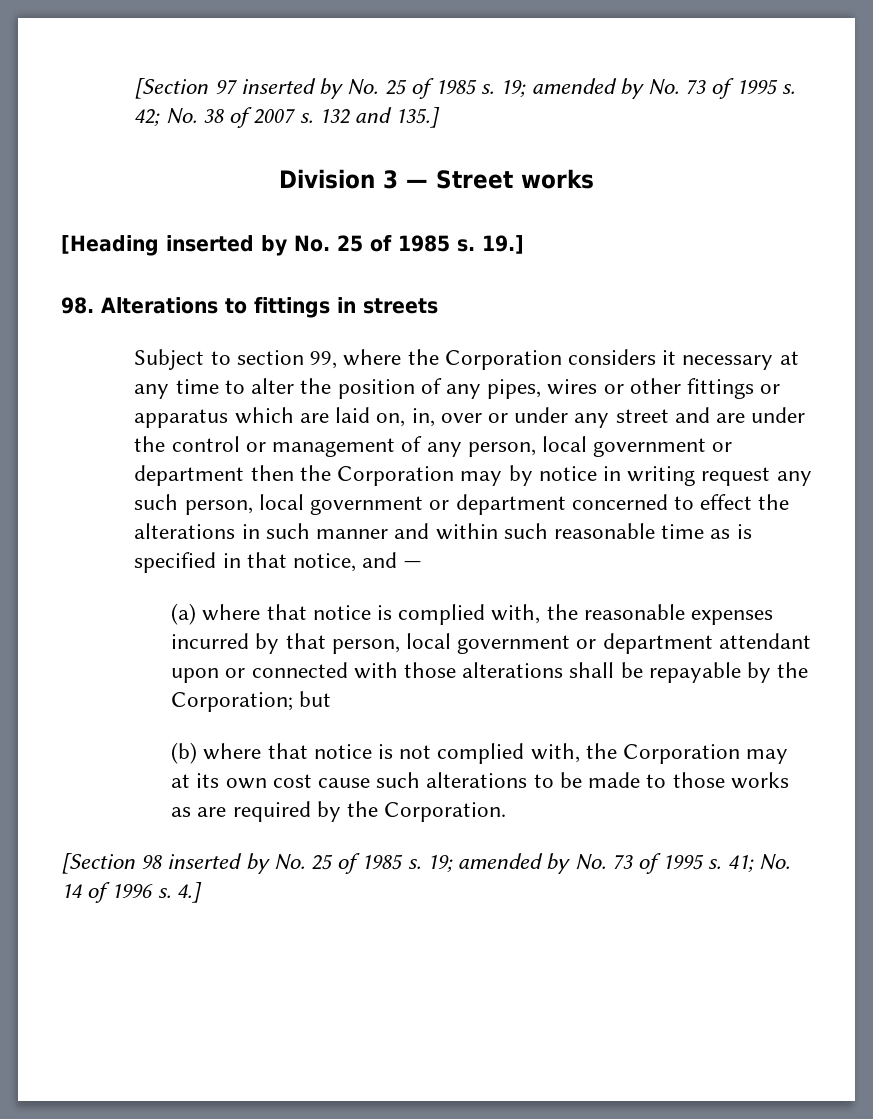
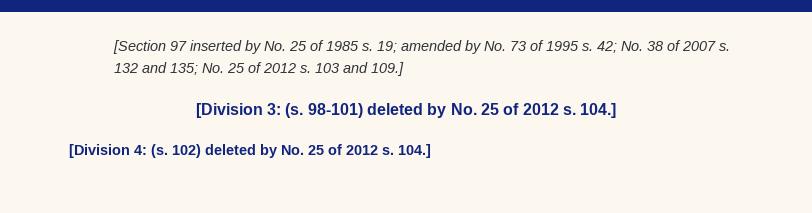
[395,107,441,128] [279,169,594,189] [61,235,524,256] [61,297,438,318] [134,349,799,370] [134,378,781,399] [134,407,806,428] [134,436,733,457] [134,465,812,486] [134,494,790,515] [134,523,752,540] [134,552,421,573] [171,603,774,625] [171,633,811,654] [171,662,809,683] [171,691,332,712] [171,742,789,764] [171,772,789,789] [171,801,507,822] [61,853,790,874] [61,882,202,903] 135.] // Division 3 — Street works // [Heading inserted by No. 25 of 1985 s. 19.] // 98. Alterations to fittings in streets // Subject to section 99, where the Corporation considers it necessary at any time to alter the position of any pipes, wires or other fittings or apparatus which are laid on, in, over or under any street and are under the control or management of any person, local government or department then the Corporation may by notice in writing request any such person, local government or department concerned to effect the alterations in such manner and within such reasonable time as is specified in that notice, and — // (a) where that notice is complied with, the reasonable expenses incurred by that person, local government or department attendant upon or connected with those alterations shall be repayable by the Corporation; but // (b) where that notice is not complied with, the Corporation may at its own cost cause such alterations to be made to those works as are required by the Corporation. // [Section 98 inserted by No. 25 of 1985 s. 19; amended by No. 73 of 1995 s. 41; No. 14 of 1996 s. 4.] -> [170,62,405,76] [195,103,617,118] [69,144,431,158] 135; No. 25 of 2012 s. 103 and 109.] // [Division 3: (s. 98-101) deleted by No. 25 of 2012 s. 104.] // [Division 4: (s. 102) deleted by No. 25 of 2012 s. 104.]

